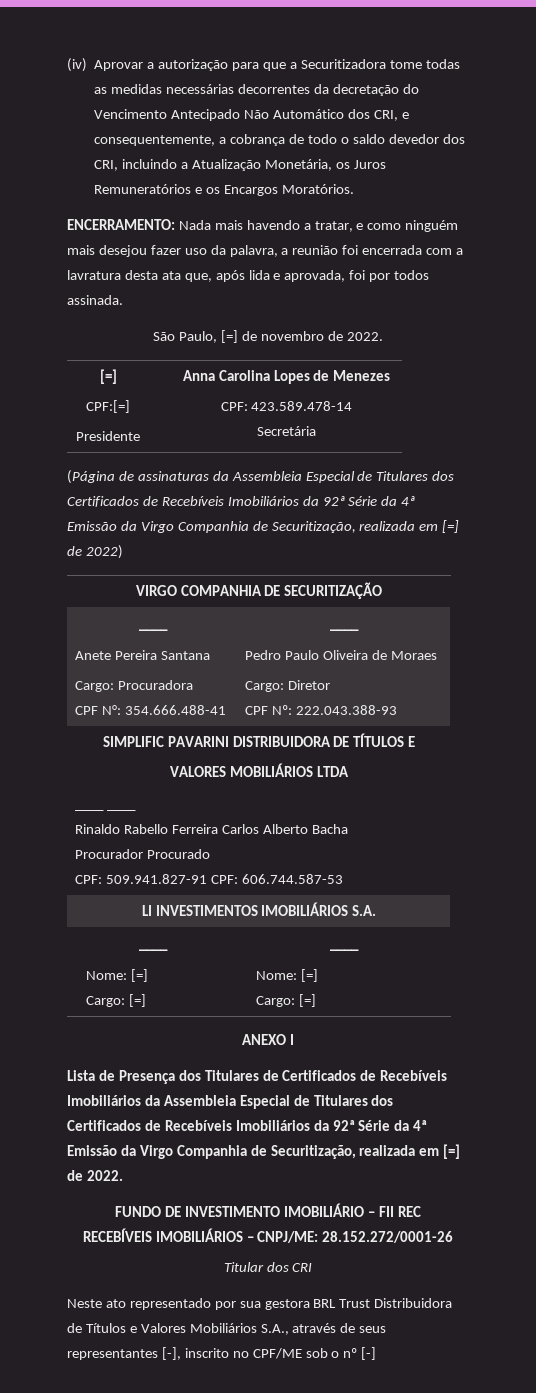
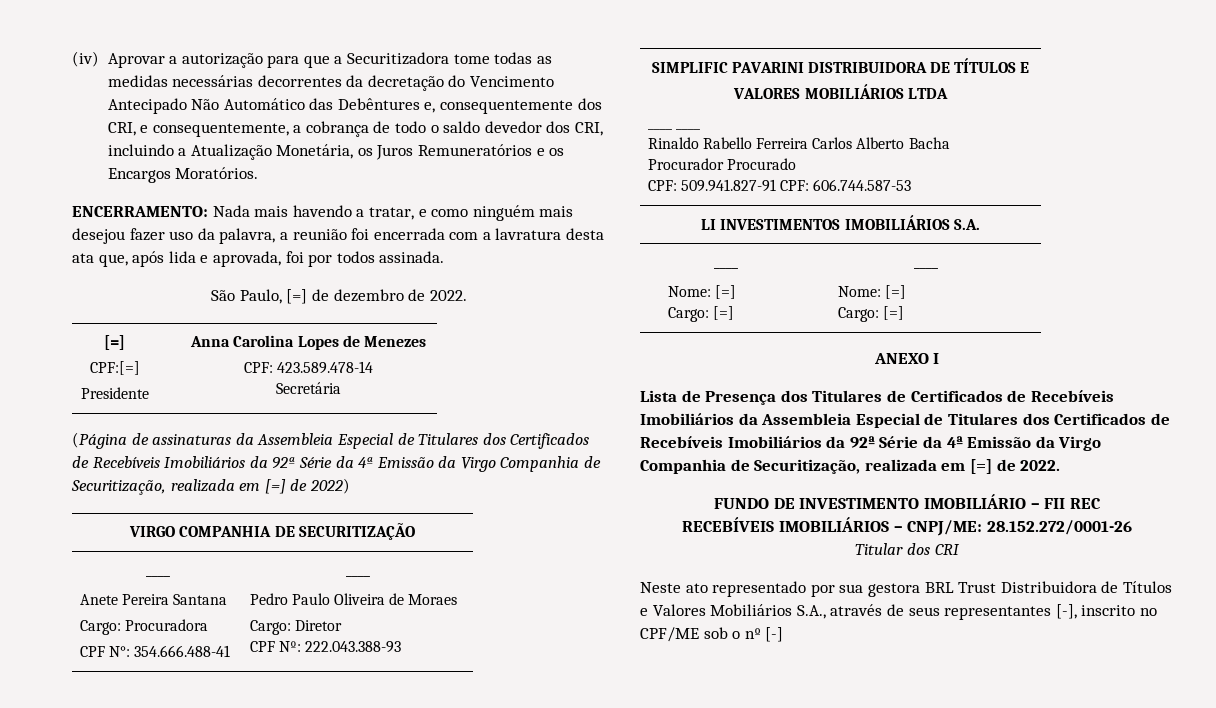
(344, 114) none -> [309,98,574,114] das Debêntures e, consequentemente
[260,331,324,341] novembro -> [333,289,404,302] dezembro

